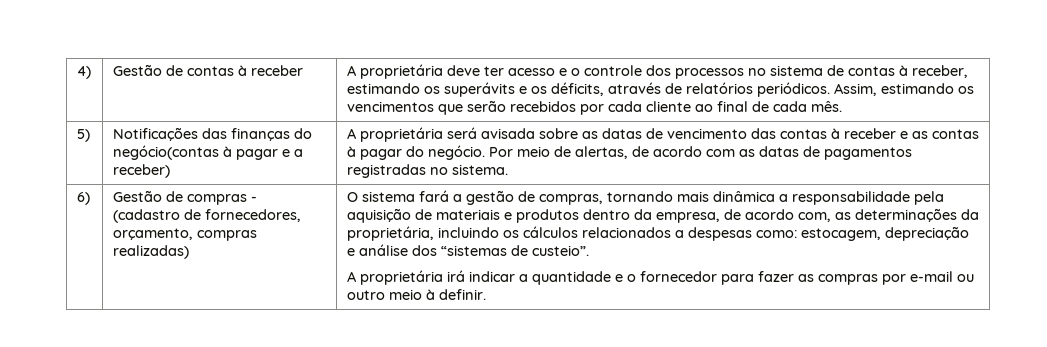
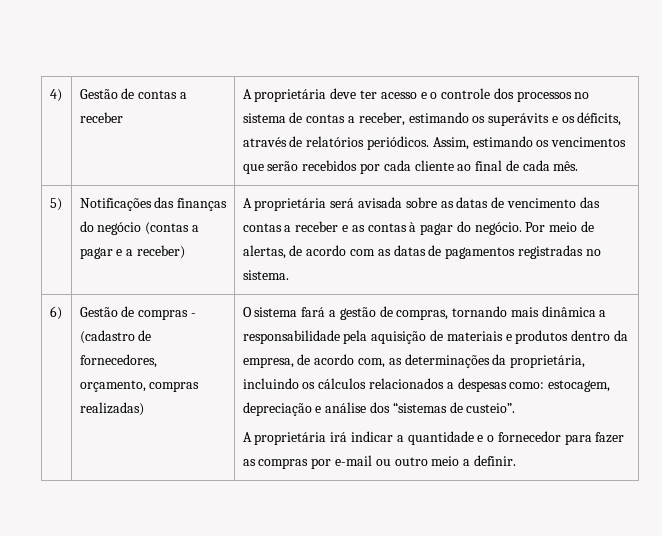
[237,65,247,76] à -> [180,92,188,99] a
[898,65,908,76] à -> [348,116,356,123] a
[112,145,232,160] negócio(contas à -> [97,222,200,235] negócio (contas a
[830,128,840,139] à -> [284,225,292,232] a
[425,289,435,300] à -> [463,459,471,466] a

